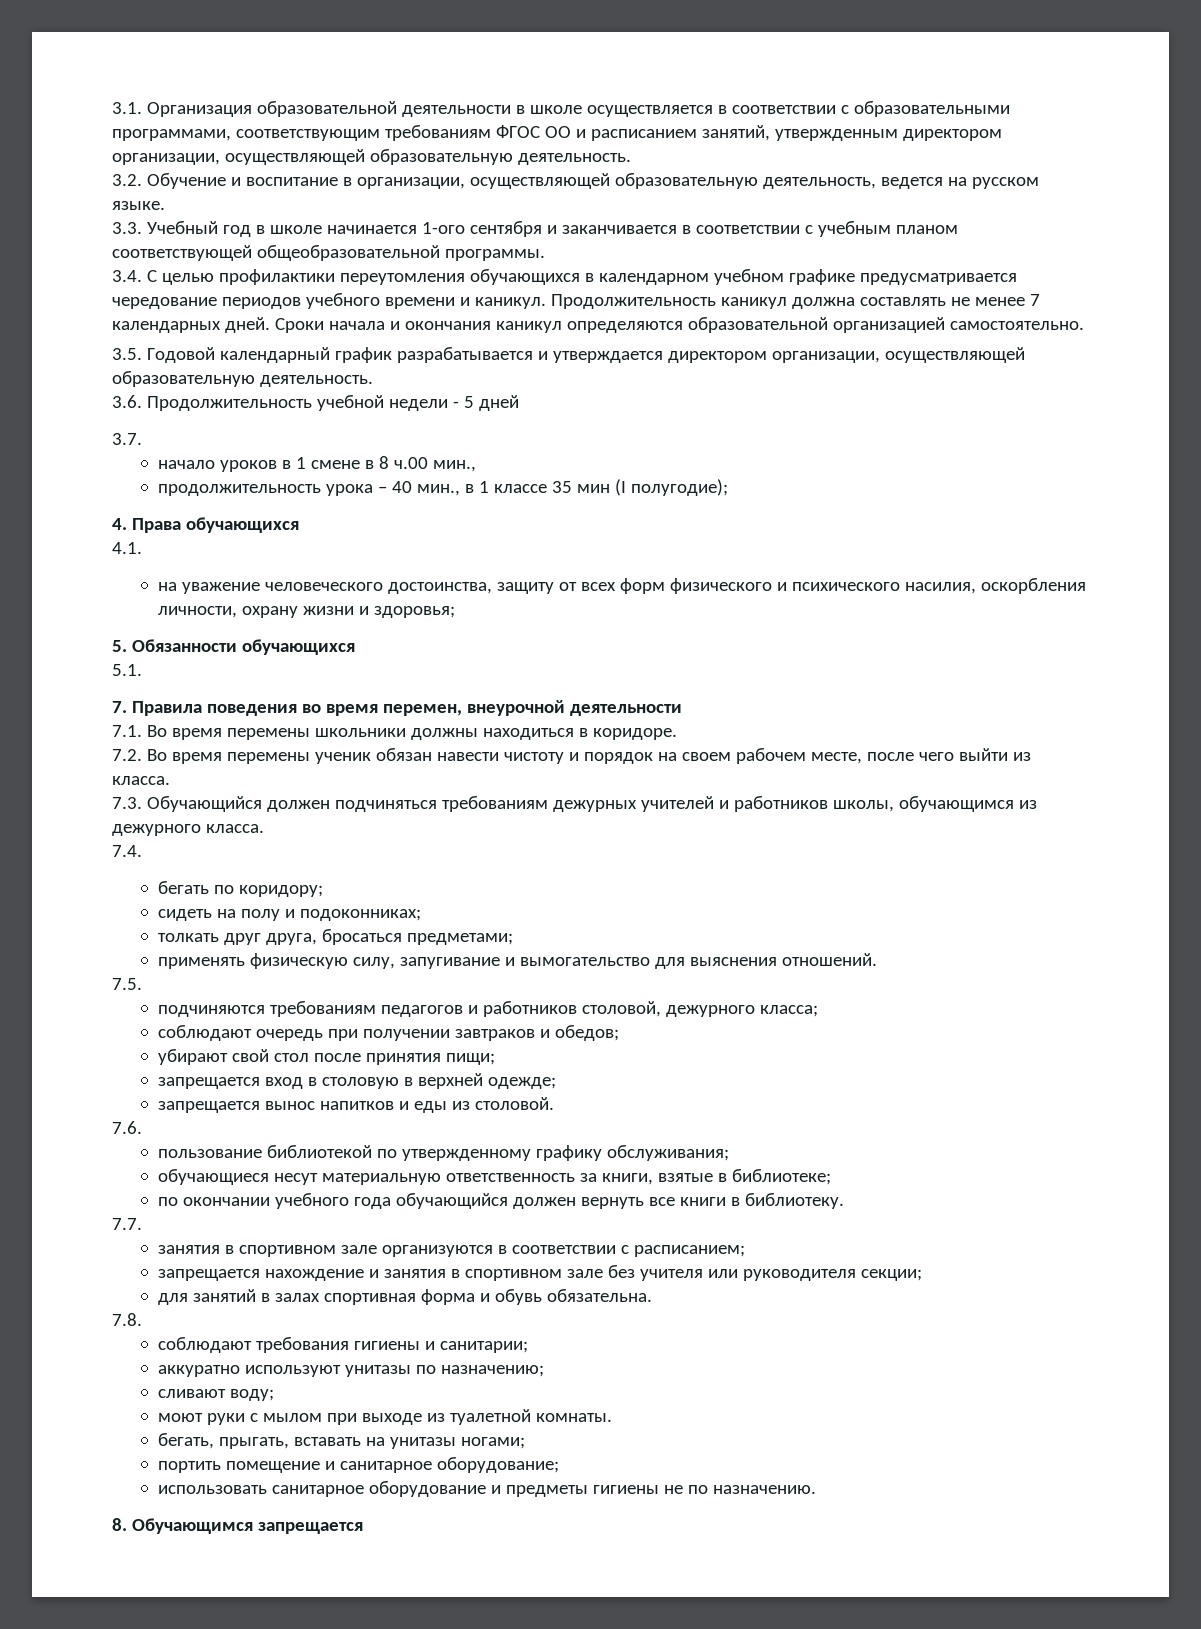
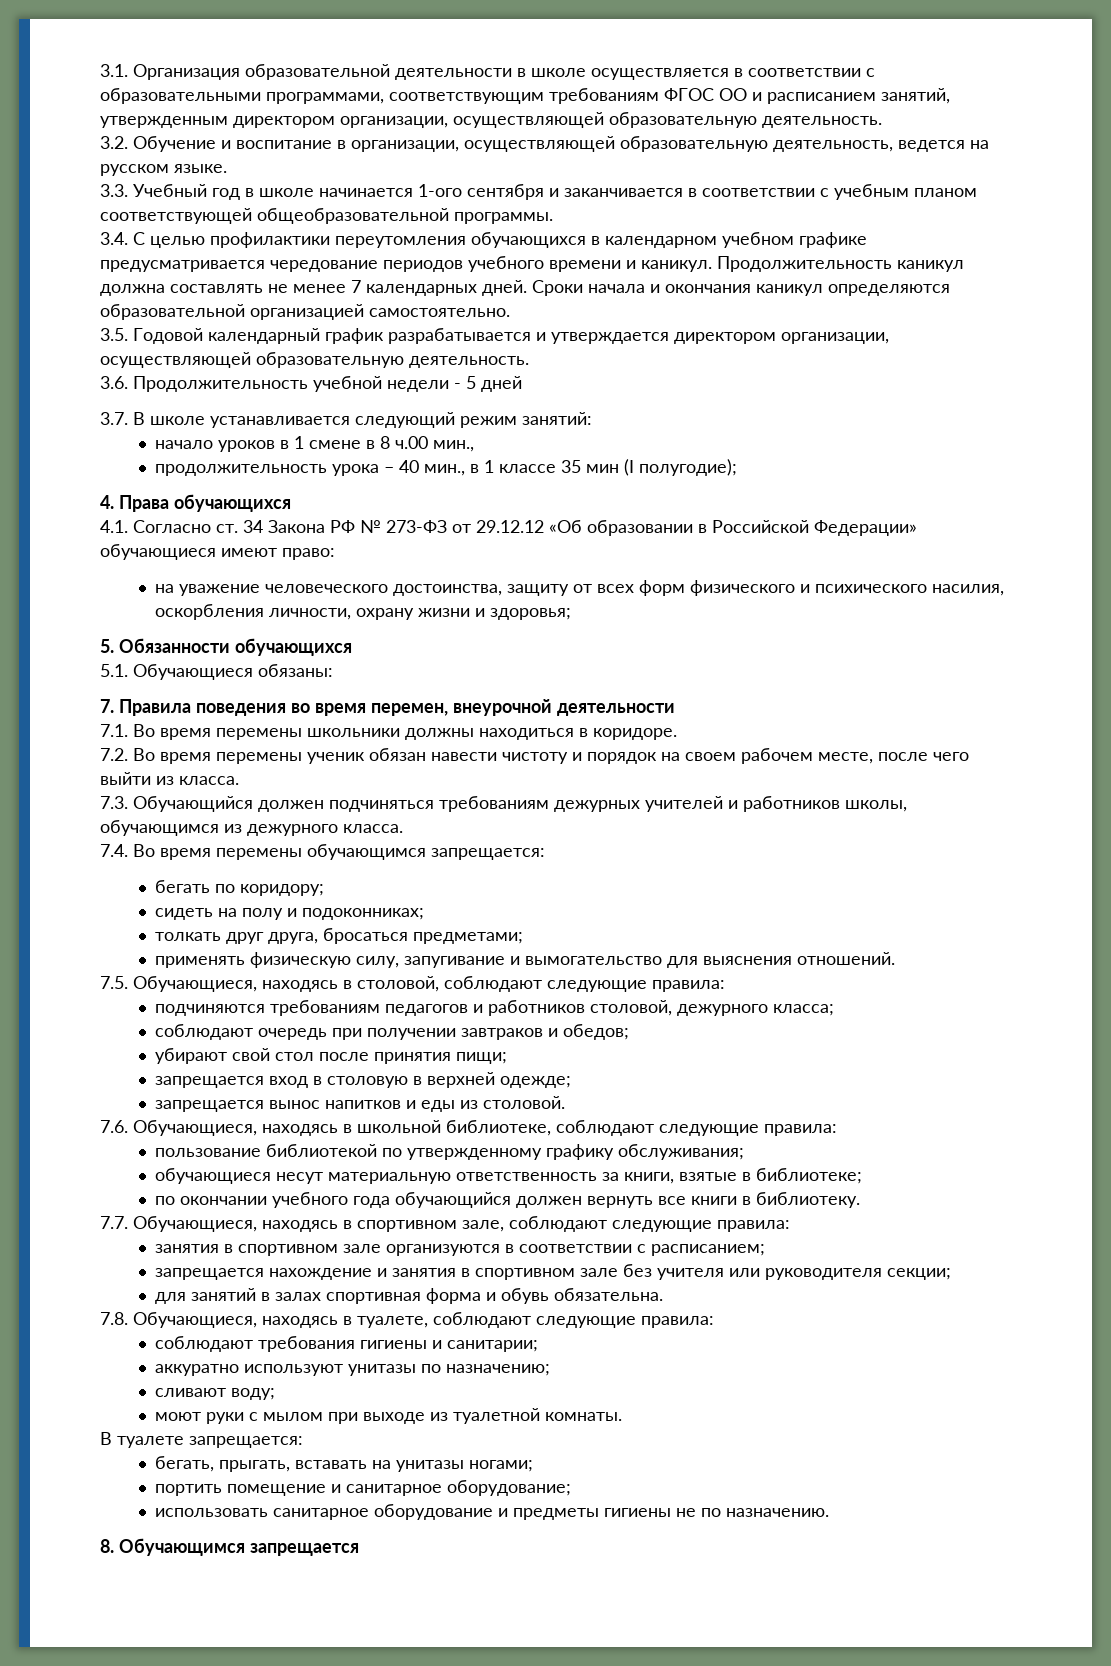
(142, 439) none -> [133,412,592,428] В школе устанавливается следующий режим занятий:
(142, 548) none -> [133,520,917,536] [100,544,335,560] Согласно ст. 34 Закона РФ № 273-ФЗ от 29.12.12 «Об образовании в Российской Федерации» обучающиеся имеют право:
(142, 670) none -> [133,664,333,680] Обучающиеся обязаны:
(142, 851) none -> [133,844,545,860] Во время перемены обучающимся запрещается:
(142, 984) none -> [133,976,725,992] Обучающиеся, находясь в столовой, соблюдают следующие правила:
(142, 1127) none -> [133,1120,837,1136] Обучающиеся, находясь в школьной библиотеке, соблюдают следующие правила:
(142, 1224) none -> [133,1216,790,1232] Обучающиеся, находясь в спортивном зале, соблюдают следующие правила:
(142, 1319) none -> [133,1312,714,1328] Обучающиеся, находясь в туалете, соблюдают следующие правила:
(612, 1417) none -> [100,1432,303,1448] // В туалете запрещается:

